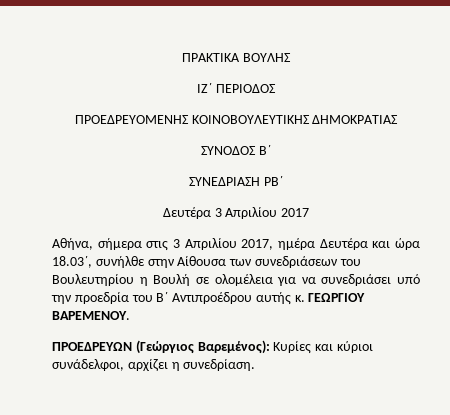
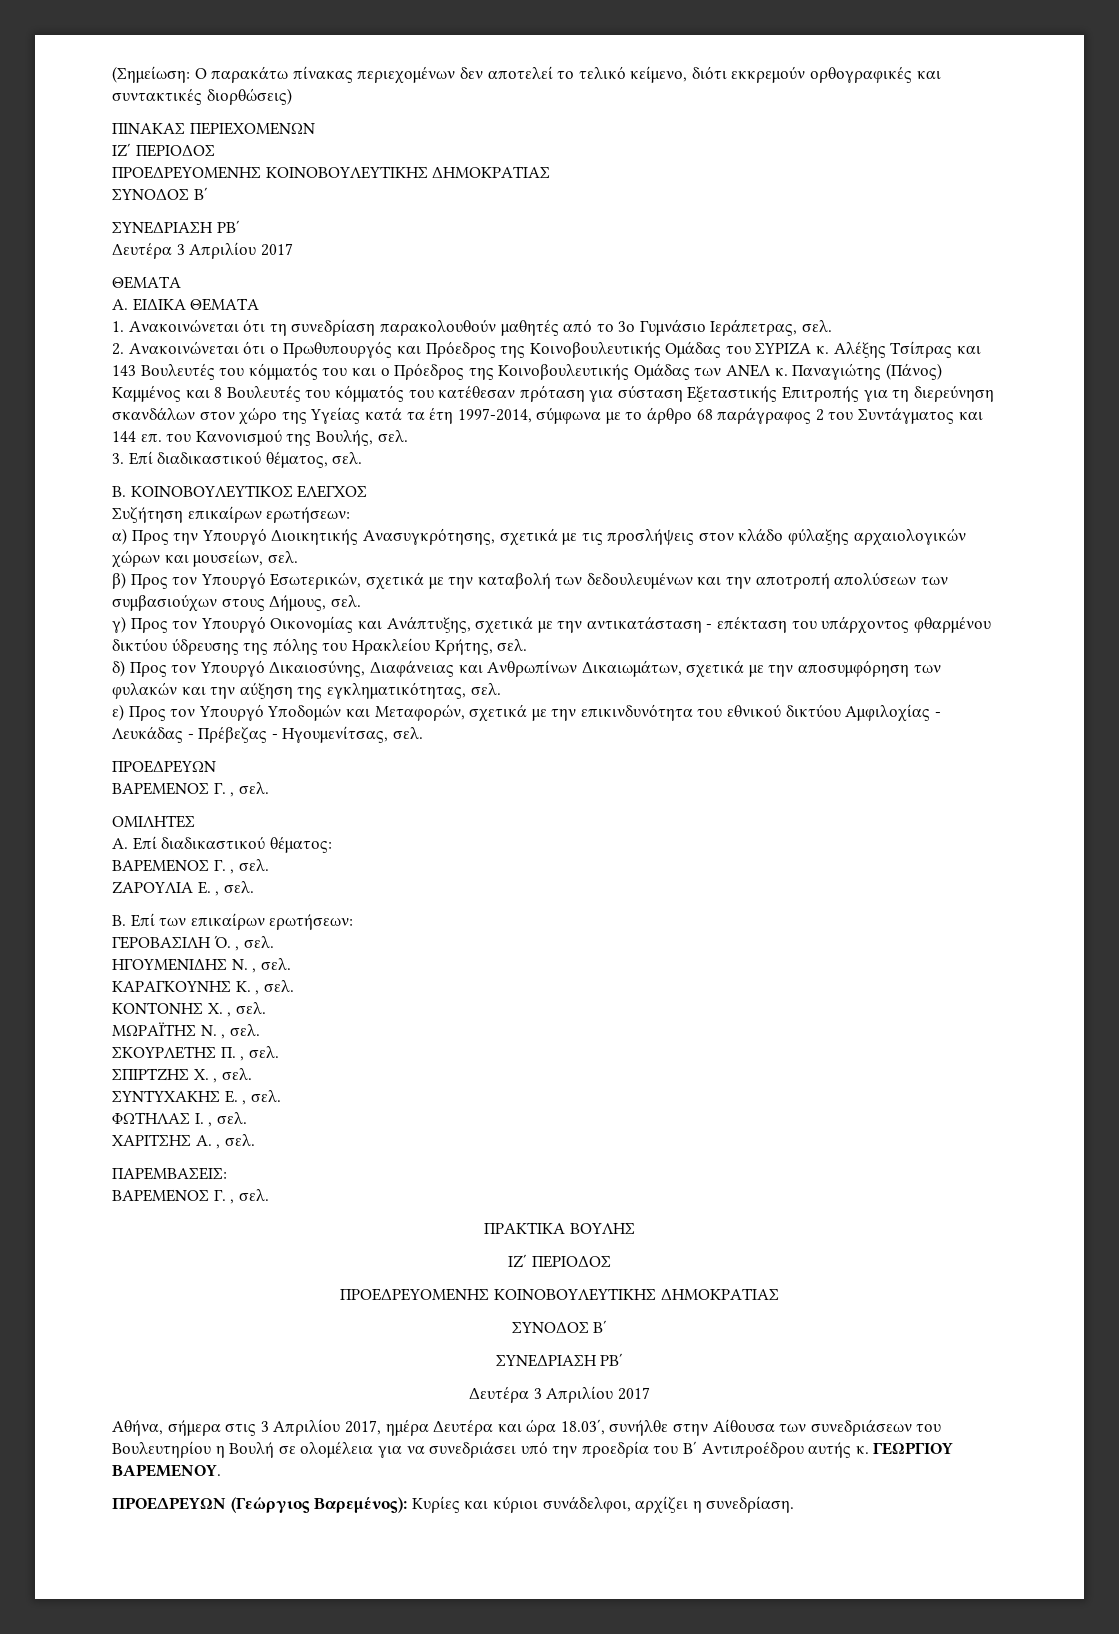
(182, 57) none -> [112,66,941,84] [112,88,292,105] [112,122,315,135] [112,143,215,157] [112,166,551,179] [112,187,208,201] [112,220,240,234] [112,242,293,259] [112,276,181,289] [112,298,260,311] [112,319,833,336] [112,341,981,358] [112,363,942,380] [112,385,994,402] [112,407,983,425] [112,429,408,446] [112,451,363,468] [112,485,368,498] [112,506,351,523] [112,528,966,546] [112,550,298,568] [112,572,948,590] [112,594,361,612] [112,616,991,634] [112,638,528,655] [112,660,941,678] [112,682,501,699] [112,704,941,722] [112,726,423,743] [112,760,216,773] [112,782,269,797] [112,815,195,828] [112,836,332,853] [112,859,269,874] [112,881,254,896] [112,913,354,930] [112,935,274,951] [112,958,291,973] [112,980,294,995] [112,1002,266,1017] [112,1022,260,1039] [112,1046,279,1061] [112,1068,252,1083] [112,1090,281,1105] [112,1112,247,1127] [112,1134,255,1149] [112,1167,227,1180] [112,1189,269,1204] (Σημείωση: Ο παρακάτω πίνακας περιεχομένων δεν αποτελεί το τελικό κείμενο, διότι εκκρεμούν ορθογραφικές και συντακτικές διορθώσεις) // ΠΙΝΑΚΑΣ ΠΕΡΙΕΧΟΜΕΝΩΝ // ΙΖ΄ ΠΕΡΙΟΔΟΣ // ΠΡΟΕΔΡΕΥΟΜΕΝΗΣ ΚΟΙΝΟΒΟΥΛΕΥΤΙΚΗΣ ΔΗΜΟΚΡΑΤΙΑΣ // ΣΥΝΟΔΟΣ Β΄ // ΣΥΝΕΔΡΙΑΣΗ ΡΒ΄ // Δευτέρα 3 Απριλίου 2017 // ΘΕΜΑΤΑ // Α. ΕΙΔΙΚΑ ΘΕΜΑΤΑ // 1. Ανακοινώνεται ότι τη συνεδρίαση παρακολουθούν μαθητές από το 3ο Γυμνάσιο Ιεράπετρας, σελ. // 2. Ανακοινώνεται ότι ο Πρωθυπουργός και Πρόεδρος της Κοινοβουλευτικής Ομάδας του ΣΥΡΙΖΑ κ. Αλέξης Τσίπρας και 143 Βουλευτές του κόμματός του και ο Πρόεδρος της Κοινοβουλευτικής Ομάδας των ΑΝΕΛ κ. Παναγιώτης (Πάνος) Καμμένος και 8 Βουλευτές του κόμματός του κατέθεσαν πρόταση για σύσταση Εξεταστικής Επιτροπής για τη διερεύνηση σκανδάλων στον χώρο της Υγείας κατά τα έτη 1997-2014, σύμφωνα με το άρθρο 68 παράγραφος 2 του Συντάγματος και 144 επ. του Κανονισμού της Βουλής, σελ. // 3. Επί διαδικαστικού θέματος, σελ. // Β. ΚΟΙΝΟΒΟΥΛΕΥΤΙΚΟΣ ΕΛΕΓΧΟΣ // Συζήτηση επικαίρων ερωτήσεων: // α) Προς την Υπουργό Διοικητικής Ανασυγκρότησης, σχετικά με τις προσλήψεις στον κλάδο φύλαξης αρχαιολογικών χώρων και μουσείων, σελ. // β) Προς τον Υπουργό Εσωτερικών, σχετικά με την καταβολή των δεδουλευμένων και την αποτροπή απολύσεων των συμβασιούχων στους Δήμους, σελ. // γ) Προς τον Υπουργό Οικονομίας και Ανάπτυξης, σχετικά με την αντικατάσταση - επέκταση του υπάρχοντος φθαρμένου δικτύου ύδρευσης της πόλης του Ηρακλείου Κρήτης, σελ. // δ) Προς τον Υπουργό Δικαιοσύνης, Διαφάνειας και Ανθρωπίνων Δικαιωμάτων, σχετικά με την αποσυμφόρηση των φυλακών και την αύξηση της εγκληματικότητας, σελ. // ε) Προς τον Υπουργό Υποδομών και Μεταφορών, σχετικά με την επικινδυνότητα του εθνικού δικτύου Αμφιλοχίας - Λευκάδας - Πρέβεζας - Ηγουμενίτσας, σελ. // ΠΡΟΕΔΡΕΥΩΝ // ΒΑΡΕΜΕΝΟΣ Γ. , σελ. // ΟΜΙΛΗΤΕΣ // Α. Επί διαδικαστικού θέματος: // ΒΑΡΕΜΕΝΟΣ Γ. , σελ. // ΖΑΡΟΥΛΙΑ Ε. , σελ. // Β. Επί των επικαίρων ερωτήσεων: // ΓΕΡΟΒΑΣΙΛΗ Ό. , σελ. // ΗΓΟΥΜΕΝΙΔΗΣ Ν. , σελ. // ΚΑΡΑΓΚΟΥΝΗΣ Κ. , σελ. // ΚΟΝΤΟΝΗΣ Χ. , σελ. // ΜΩΡΑΪΤΗΣ Ν. , σελ. // ΣΚΟΥΡΛΕΤΗΣ Π. , σελ. // ΣΠΙΡΤΖΗΣ Χ. , σελ. // ΣΥΝΤΥΧΑΚΗΣ Ε. , σελ. // ΦΩΤΗΛΑΣ Ι. , σελ. // ΧΑΡΙΤΣΗΣ Α. , σελ. // ΠΑΡΕΜΒΑΣΕΙΣ: // ΒΑΡΕΜΕΝΟΣ Γ. , σελ. //

